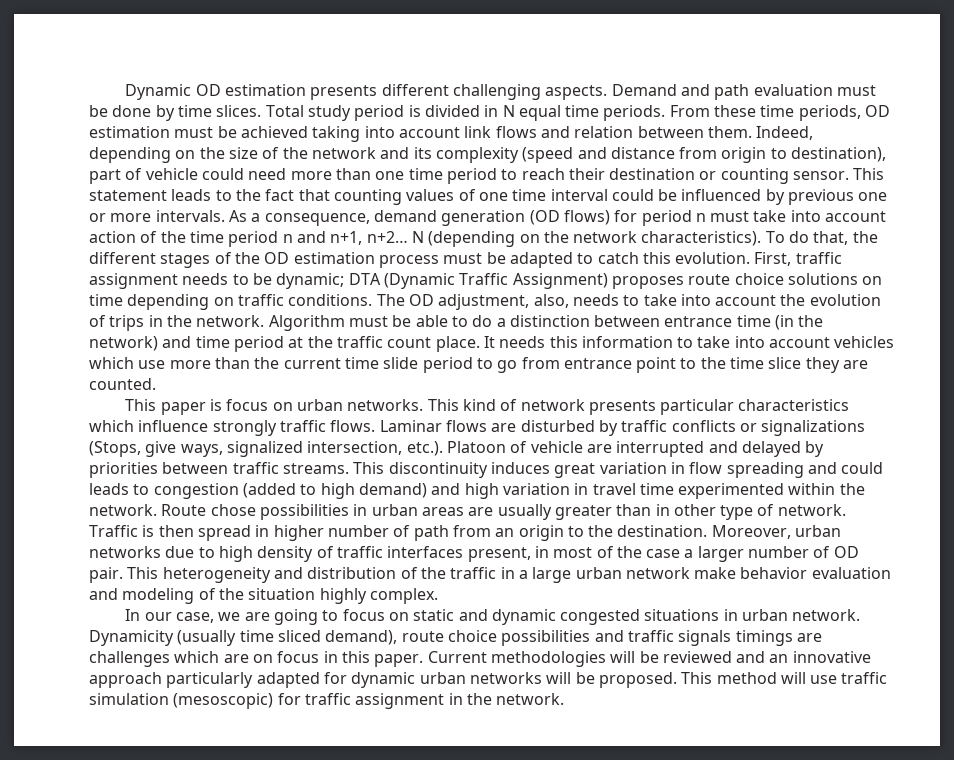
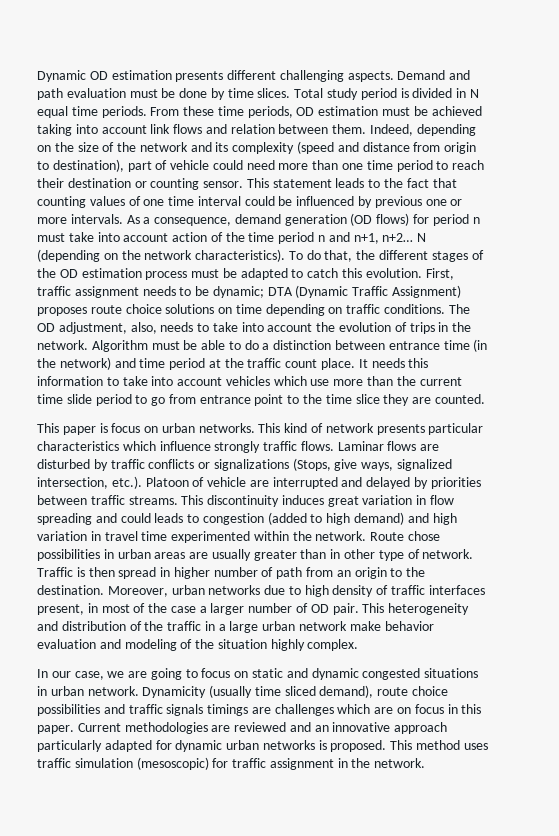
[610,651,659,663] will be -> [211,725,231,732] are
[546,672,595,684] will be -> [318,740,327,750] is
[780,672,838,684] will use -> [463,743,488,750] uses

